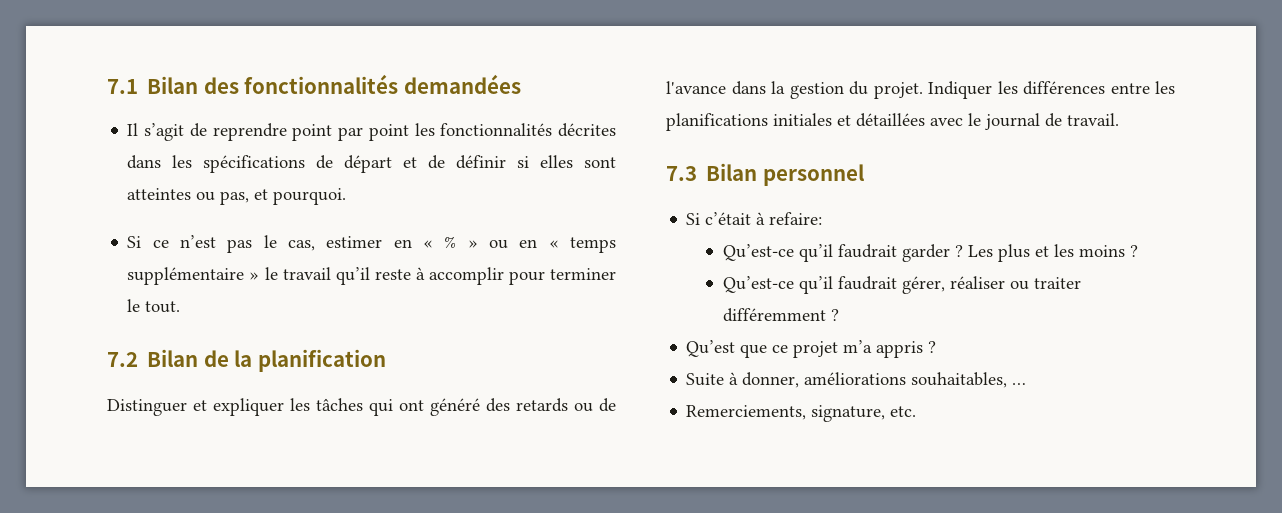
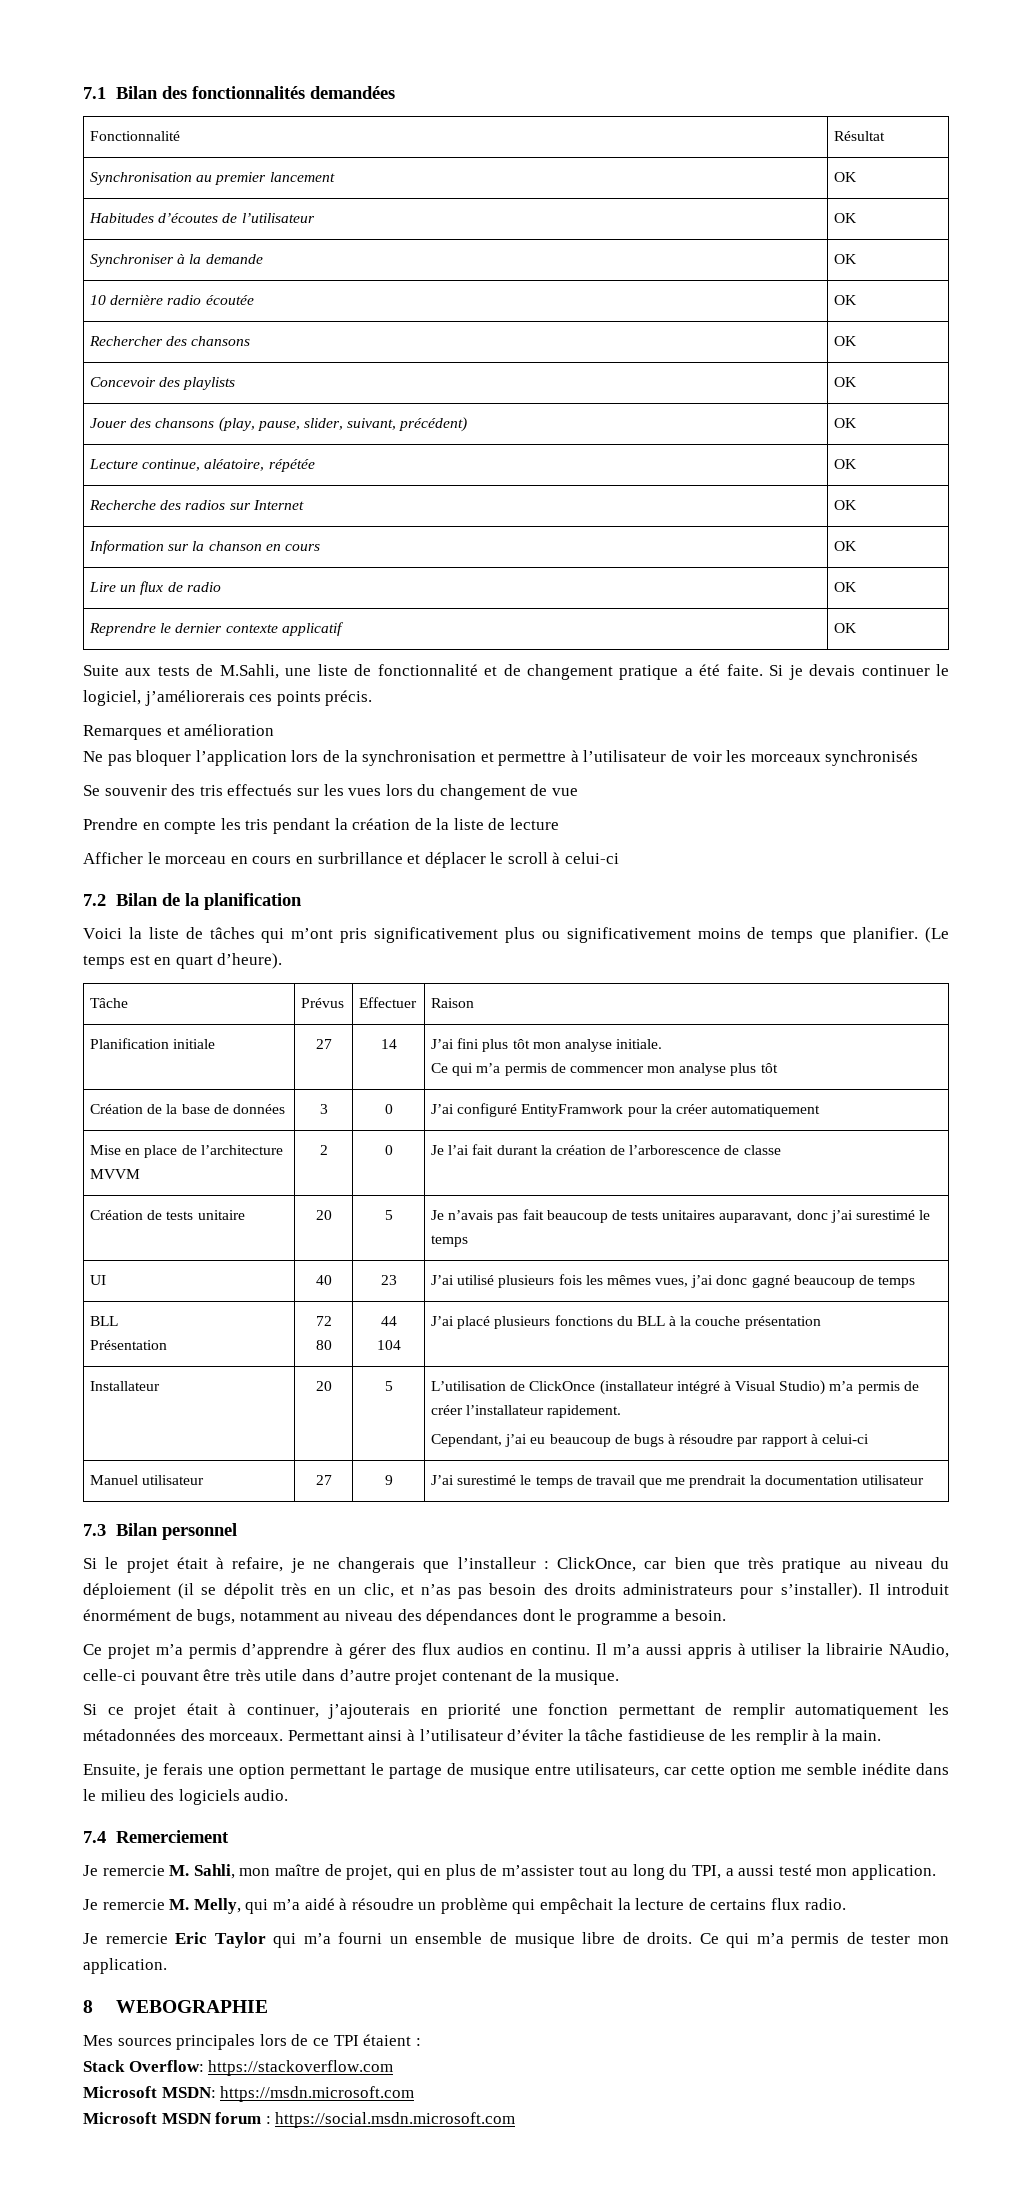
[127,123,616,141] [127,155,616,173] [127,188,347,205] [127,235,616,253] [127,267,616,285] [127,299,181,313] // Il s’agit de reprendre point par point les fonctionnalités décrites dans les spécifications de départ et de définir si elles sont atteintes ou pas, et pourquoi. // Si ce n’est pas le cas, estimer en « % » ou en « temps supplémentaire » le travail qu’il reste à accomplir pour terminer le tout. -> [89,131,180,141] [833,131,885,141] [89,172,335,185] [833,172,857,182] [88,213,315,223] [833,213,857,223] [89,254,263,267] [833,254,857,264] [89,295,254,305] [833,295,857,305] [88,336,251,346] [833,336,857,346] [89,377,236,390] [833,377,857,387] [89,417,468,432] [833,418,857,428] [88,459,315,472] [833,459,857,469] [88,500,304,510] [833,500,857,510] [88,540,320,554] [833,541,857,551] [88,581,221,595] [833,582,857,592] [88,622,344,636] [833,623,857,633] [83,664,950,680] [83,690,373,706] [83,724,275,740] [83,750,919,766] [83,784,579,800] [83,818,560,834] [83,852,620,868] // Fonctionnalité | Résultat // Synchronisation au premier lancement | OK // Habitudes d’écoutes de l’utilisateur | OK // Synchroniser à la demande | OK // 10 dernière radio écoutée | OK // Rechercher des chansons | OK // Concevoir des playlists | OK // Jouer des chansons (play, pause, slider, suivant, précédent) | OK // Lecture continue, aléatoire, répétée | OK // Recherche des radios sur Internet | OK // Information sur la chanson en cours | OK // Lire un flux de radio | OK // Reprendre le dernier contexte applicatif | OK // Suite aux tests de M.Sahli, une liste de fonctionnalité et de changement pratique a été faite. Si je devais continuer le logiciel, j’améliorerais ces points précis. // Remarques et amélioration // Ne pas bloquer l’application lors de la synchronisation et permettre à l’utilisateur de voir les morceaux synchronisés // Se souvenir des tris effectués sur les vues lors du changement de vue // Prendre en compte les tris pendant la création de la liste de lecture // Afficher le morceau en cours en surbrillance et déplacer le scroll à celui-ci
[107,398,616,416] [666,81,1175,99] [666,113,1119,131] [666,163,864,186] [686,212,823,225] [723,244,1139,262] [723,276,1082,294] [723,308,840,322] [686,340,937,358] [686,372,1027,388] [686,405,917,422] Distinguer et expliquer les tâches qui ont généré des retards ou de l'avance dans la gestion du projet. Indiquer les différences entre les planifications initiales et détaillées avec le journal de travail. // 7.3 Bilan personnel // Si c’était à refaire: // Qu’est-ce qu’il faudrait garder ? Les plus et les moins ? // Qu’est-ce qu’il faudrait gérer, réaliser ou traiter différemment ? // Qu’est que ce projet m’a appris ? // Suite à donner, améliorations souhaitables, … // Remerciements, signature, etc. -> [83,927,949,943] [83,953,283,969] [89,998,128,1008] [300,998,344,1008] [358,997,417,1008] [430,998,474,1008] [89,1038,216,1049] [315,1039,332,1049] [380,1039,397,1049] [430,1038,663,1052] [430,1063,778,1076] [89,1104,285,1114] [319,1104,328,1114] [384,1104,393,1114] [430,1103,821,1117] [89,1145,283,1158] [89,1169,140,1179] [319,1145,328,1155] [384,1145,393,1155] [430,1144,781,1155] [89,1210,245,1220] [315,1210,332,1220] [384,1210,393,1220] [430,1209,931,1223] [430,1235,468,1247] [89,1275,106,1285] [315,1275,332,1285] [380,1275,397,1285] [430,1274,916,1288] [89,1316,118,1326] [89,1340,167,1350] [315,1316,332,1326] [315,1340,332,1350] [380,1316,397,1326] [376,1340,401,1350] [430,1315,821,1329] [89,1381,160,1391] [315,1381,332,1391] [384,1381,393,1391] [430,1380,919,1395] [430,1405,622,1418] [430,1434,870,1447] [89,1475,205,1485] [315,1475,332,1485] [384,1475,393,1485] [430,1475,925,1488] [83,1523,237,1540] [83,1557,949,1573] [83,1583,949,1599] [83,1609,727,1625] [83,1643,950,1659] [83,1669,620,1685] [83,1703,949,1719] [83,1729,882,1745] [83,1763,949,1779] [83,1789,289,1805] [83,1830,229,1843] [83,1864,936,1880] [83,1898,846,1914] [83,1932,949,1948] [83,1958,167,1974] [83,2000,268,2013] [83,2034,421,2050] [83,2060,394,2076] [83,2086,415,2102] [83,2112,516,2128] Voici la liste de tâches qui m’ont pris significativement plus ou significativement moins de temps que planifier. (Le temps est en quart d’heure). // Tâche | Prévus | Effectuer | Raison // Planification initiale | 27 | 14 | J’ai fini plus tôt mon analyse initiale. // Ce qui m’a permis de commencer mon analyse plus tôt // Création de la base de données | 3 | 0 | J’ai configuré EntityFramwork pour la créer automatiquement // Mise en place de l’architecture MVVM | 2 | 0 | Je l’ai fait durant la création de l’arborescence de classe // Création de tests unitaire | 20 | 5 | Je n’avais pas fait beaucoup de tests unitaires auparavant, donc j’ai surestimé le temps // UI | 40 | 23 | J’ai utilisé plusieurs fois les mêmes vues, j’ai donc gagné beaucoup de temps // BLL // Présentation | 72 // 80 | 44 // 104 | J’ai placé plusieurs fonctions du BLL à la couche présentation // Installateur | 20 | 5 | L’utilisation de ClickOnce (installateur intégré à Visual Studio) m’a permis de créer l’installateur rapidement. // Cependant, j’ai eu beaucoup de bugs à résoudre par rapport à celui-ci // Manuel utilisateur | 27 | 9 | J’ai surestimé le temps de travail que me prendrait la documentation utilisateur // 7.3 Bilan personnel // Si le projet était à refaire, je ne changerais que l’installeur : ClickOnce, car bien que très pratique au niveau du déploiement (il se dépolit très en un clic, et n’as pas besoin des droits administrateurs pour s’installer). Il introduit énormément de bugs, notamment au niveau des dépendances dont le programme a besoin. // Ce projet m’a permis d’apprendre à gérer des flux audios en continu. Il m’a aussi appris à utiliser la librairie NAudio, celle-ci pouvant être très utile dans d’autre projet contenant de la musique. // Si ce projet était à continuer, j’ajouterais en priorité une fonction permettant de remplir automatiquement les métadonnées des morceaux. Permettant ainsi à l’utilisateur d’éviter la tâche fastidieuse de les remplir à la main. // Ensuite, je ferais une option permettant le partage de musique entre utilisateurs, car cette option me semble inédite dans le milieu des logiciels audio. // 7.4 Remerciement // Je remercie M. Sahli, mon maître de projet, qui en plus de m’assister tout au long du TPI, a aussi testé mon application. // Je remercie M. Melly, qui m’a aidé à résoudre un problème qui empêchait la lecture de certains flux radio. // Je remercie Eric Taylor qui m’a fourni un ensemble de musique libre de droits. Ce qui m’a permis de tester mon application. // 8 WEBOGRAPHIE // Mes sources principales lors de ce TPI étaient : // Stack Overflow: https://stackoverflow.com // Microsoft MSDN: https://msdn.microsoft.com // Microsoft MSDN forum : https://social.msdn.microsoft.com

